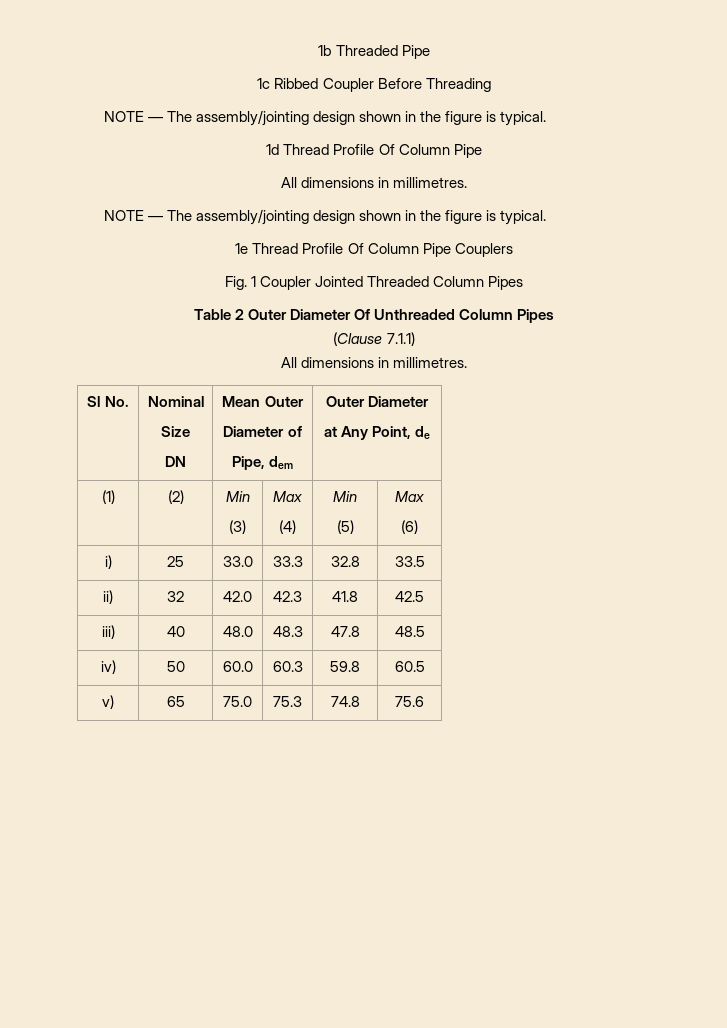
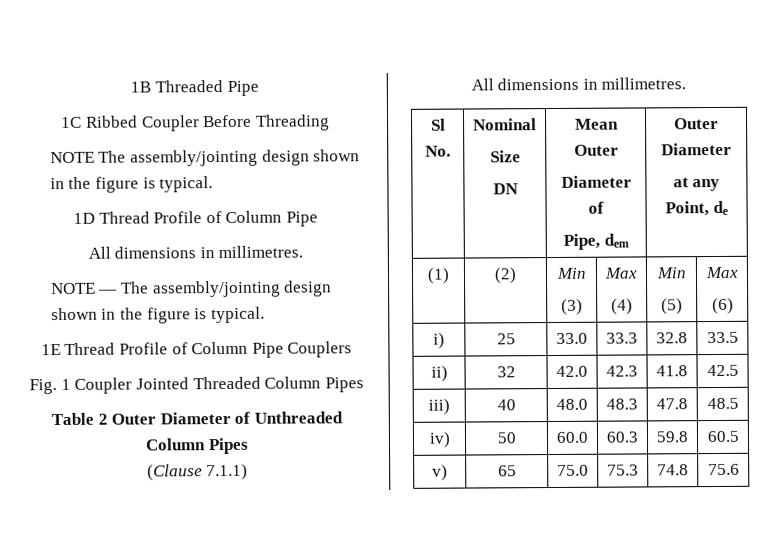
[318,45,332,56] 1b -> [130,81,152,93] 1B
[257,78,271,89] 1c -> [61,116,83,128] 1C
[147,110,547,126] [266,144,395,155] — The assembly/jointing design shown in the figure is typical. // 1d Thread Profile Of -> [98,149,361,167] [49,176,214,193] [73,211,222,224] The assembly/jointing design shown in the figure is typical. // 1D Thread Profile of
[235,243,364,254] 1e Thread Profile Of -> [40,342,188,356] 1E Thread Profile of
[354,309,371,320] Of -> [234,411,251,424] of
[340,426,368,440] Any -> [692,178,721,192] any

